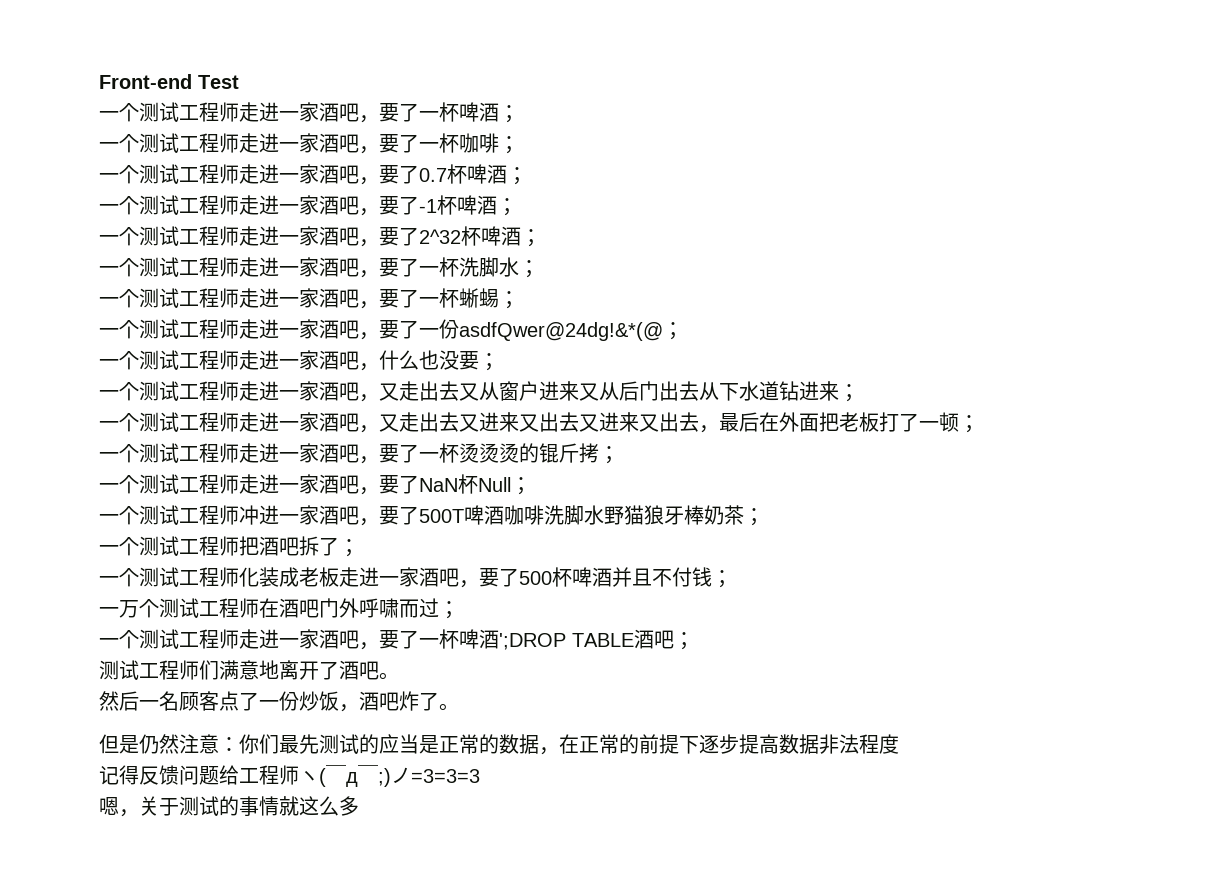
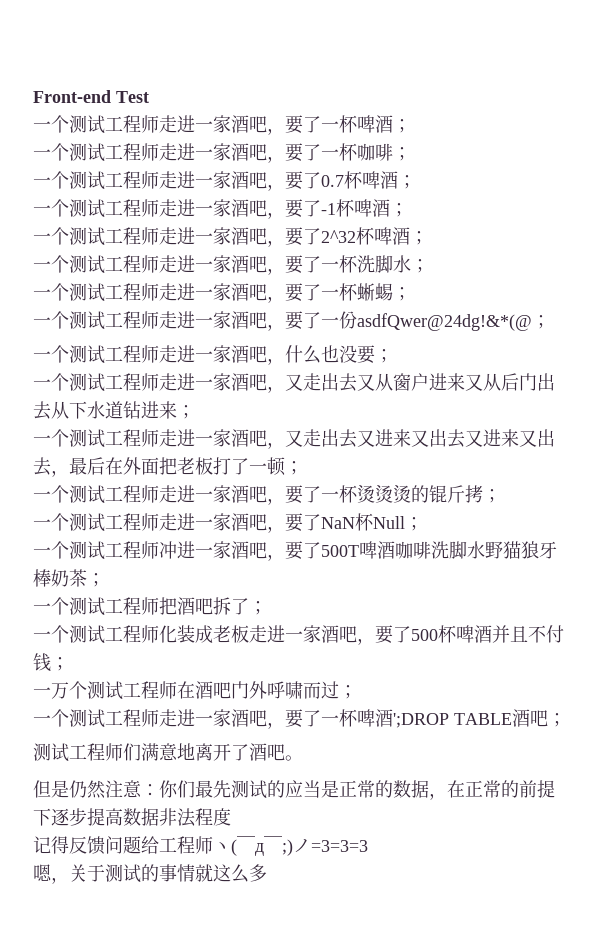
[99,691,459,712] // 然后一名顾客点了一份炒饭，酒吧炸了。 -> (303, 758) none

